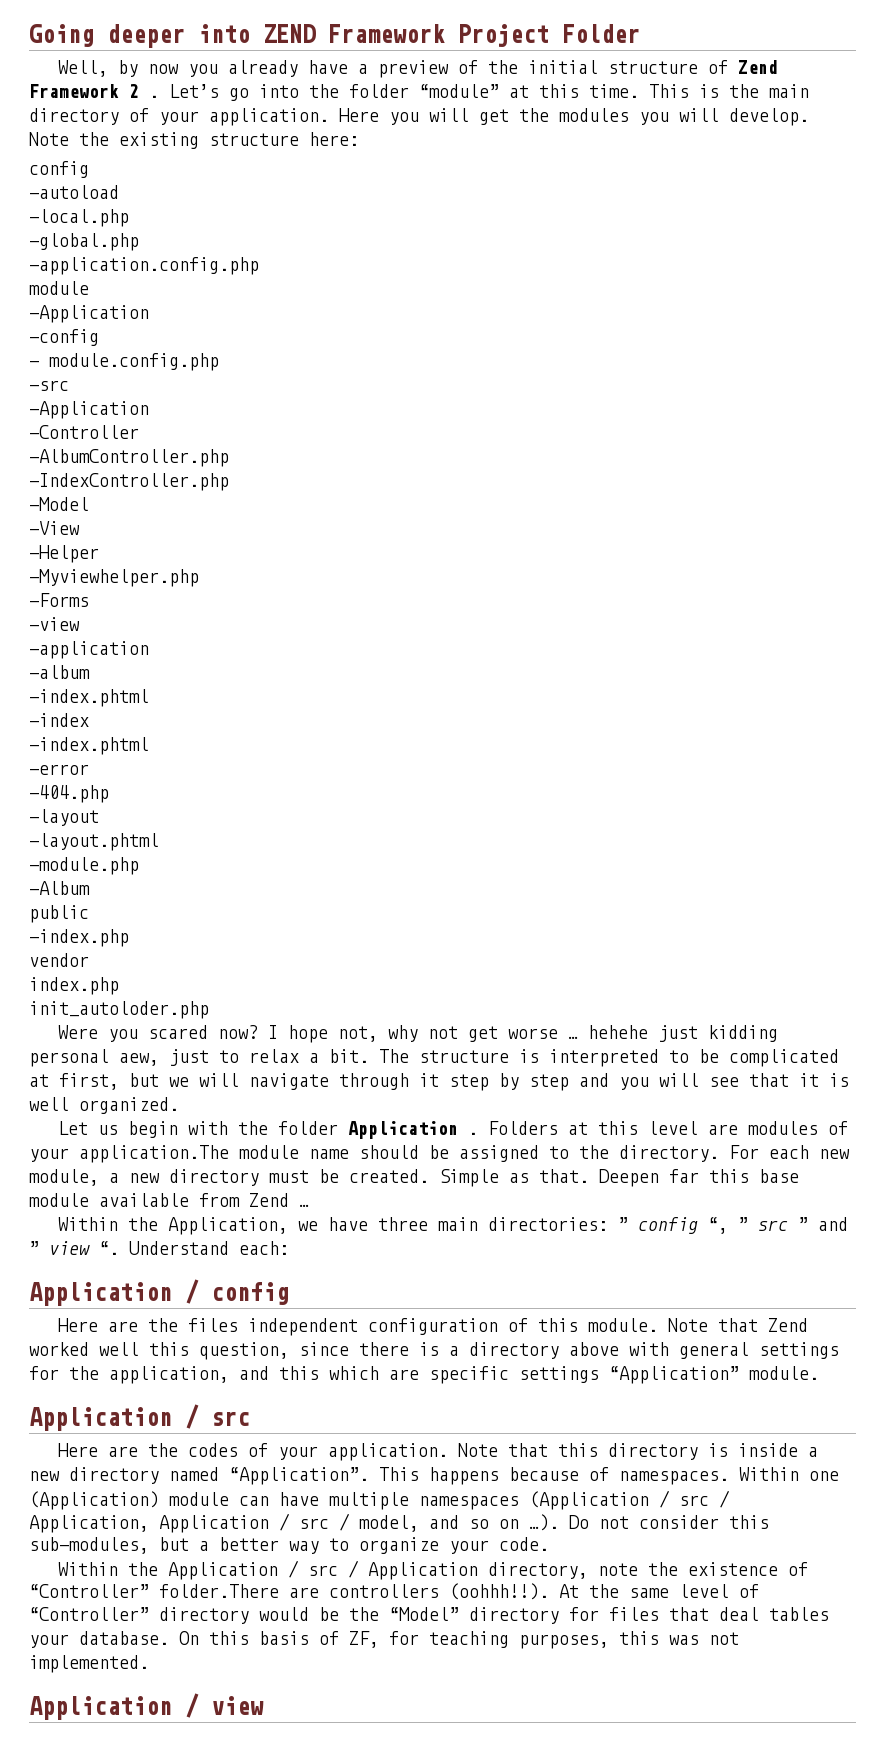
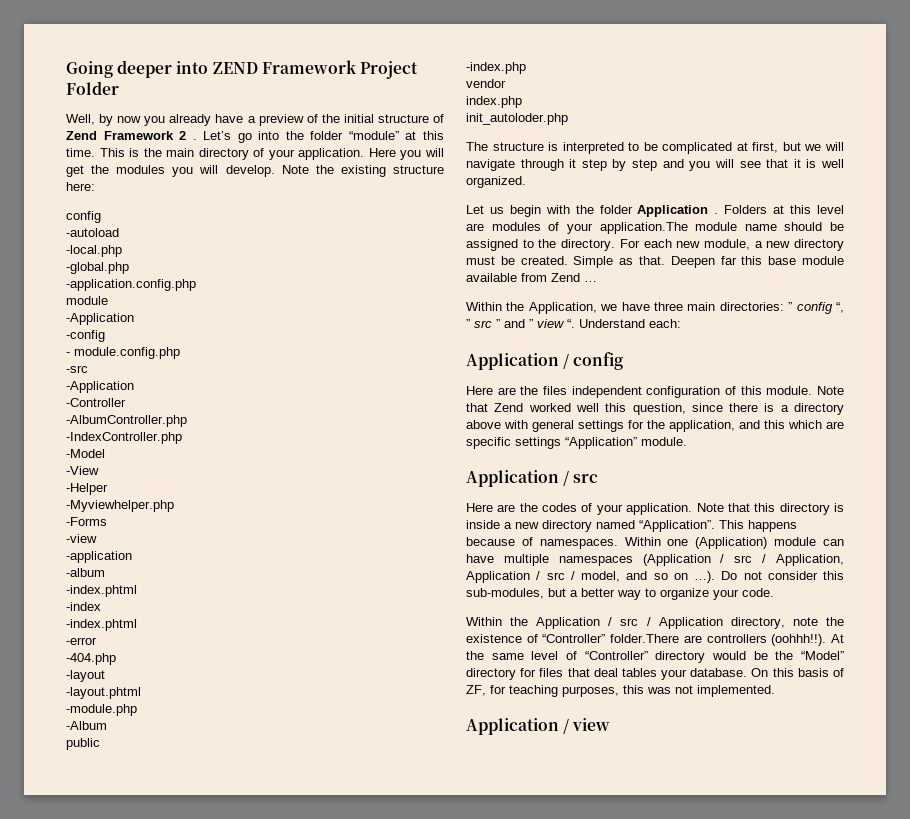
[58,1025,779,1043] [29,1049,369,1067] Were you scared now? I hope not, why not get worse … hehehe just kidding personal aew, just to relax a bit. -> (568, 119) none

